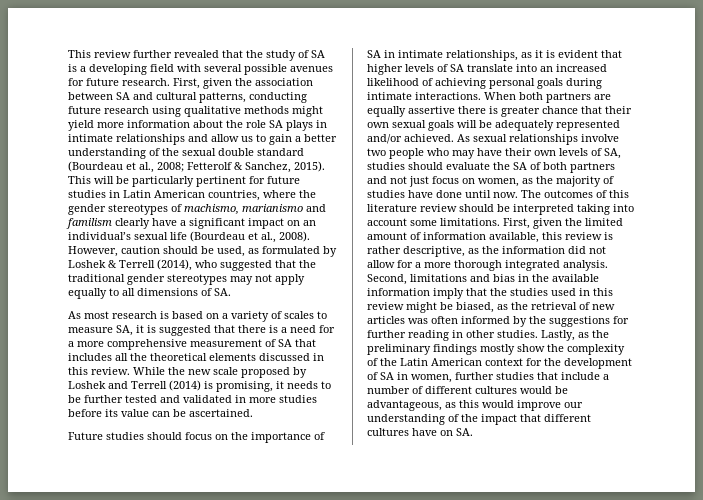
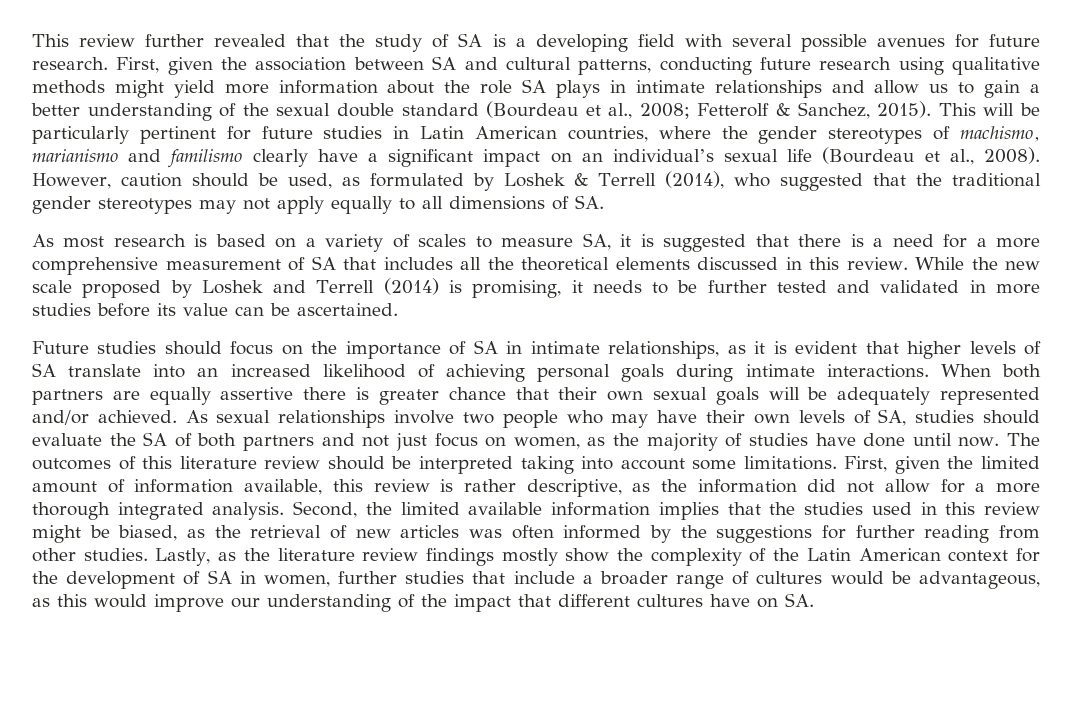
[66,218,112,229] familism -> [168,149,243,168] familismo
[410,274,549,282] limitations and bias in the -> [365,502,460,515] the limited
[433,288,464,299] imply -> [658,502,719,520] implies
[452,330,463,338] in -> [998,525,1040,539] from
[367,344,431,355] preliminary -> [277,548,419,561] literature review
[367,386,472,394] number of different -> [599,571,750,589] broader range of

